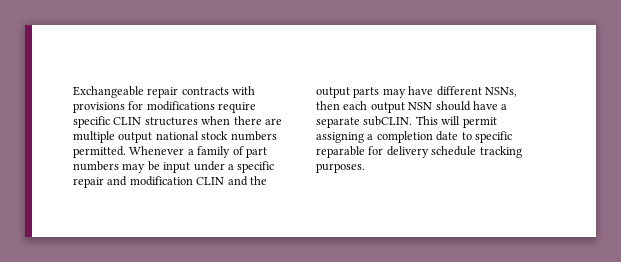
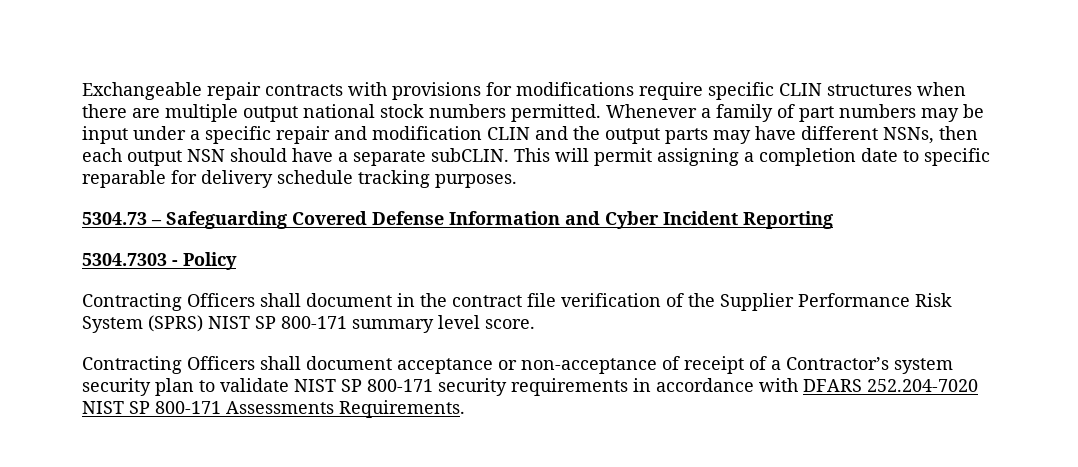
(365, 168) none -> [82,211,833,229] [82,252,237,270] [82,293,952,311] [82,315,535,333] [82,356,953,374] [82,378,978,396] [82,400,465,418] // 5304.73 – Safeguarding Covered Defense Information and Cyber Incident Reporting // 5304.7303 - Policy // Contracting Officers shall document in the contract file verification of the Supplier Performance Risk System (SPRS) NIST SP 800-171 summary level score. // Contracting Officers shall document acceptance or non-acceptance of receipt of a Contractor’s system security plan to validate NIST SP 800-171 security requirements in accordance with DFARS 252.204-7020 NIST SP 800-171 Assessments Requirements.

